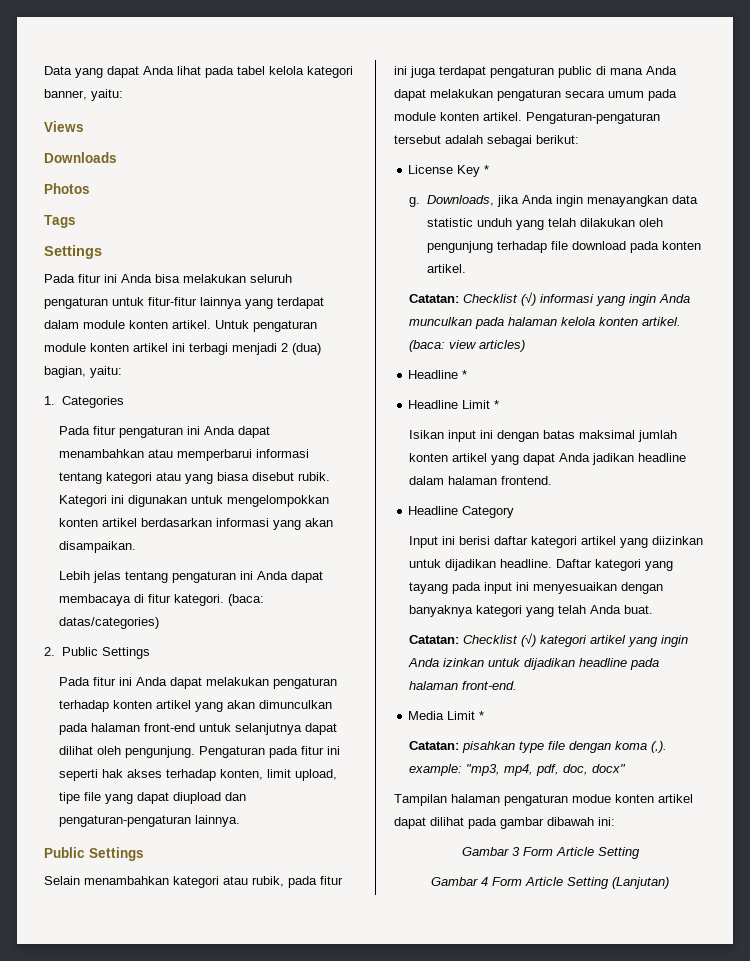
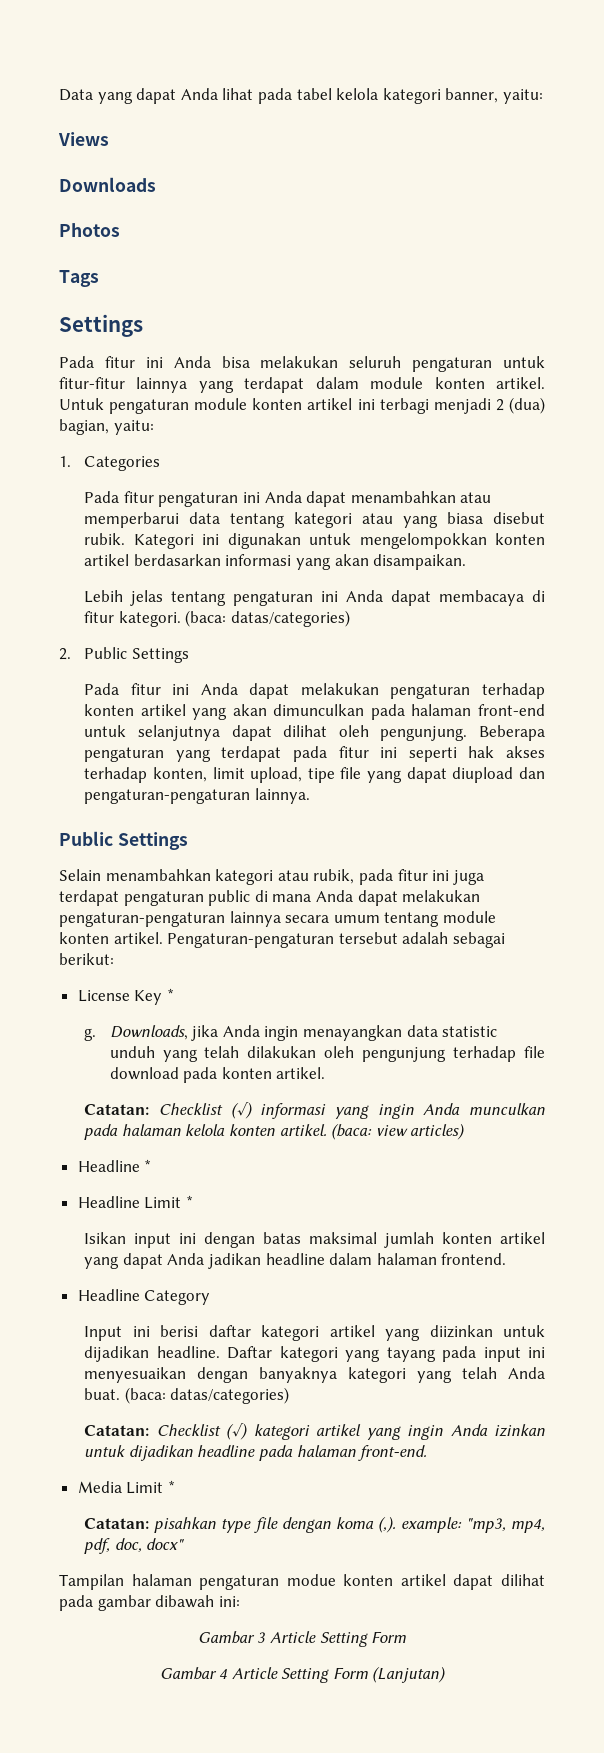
[256,449,310,458] informasi -> [189,512,221,524] data
[199,746,266,758] Pengaturan -> [479,725,545,741] [84,746,282,762] Beberapa pengaturan yang terdapat
[497,89,561,101] pengaturan -> [59,911,281,927] pengaturan-pengaturan lainnya
[648,89,677,101] pada -> [384,912,440,927] tentang
(654, 609) none -> [124,1387,290,1404] (baca: datas/categories)
[522,847,640,859] Form Article Setting -> [270,1631,407,1647] Article Setting Form
[492,877,609,889] Form Article Setting -> [231,1667,368,1683] Article Setting Form

